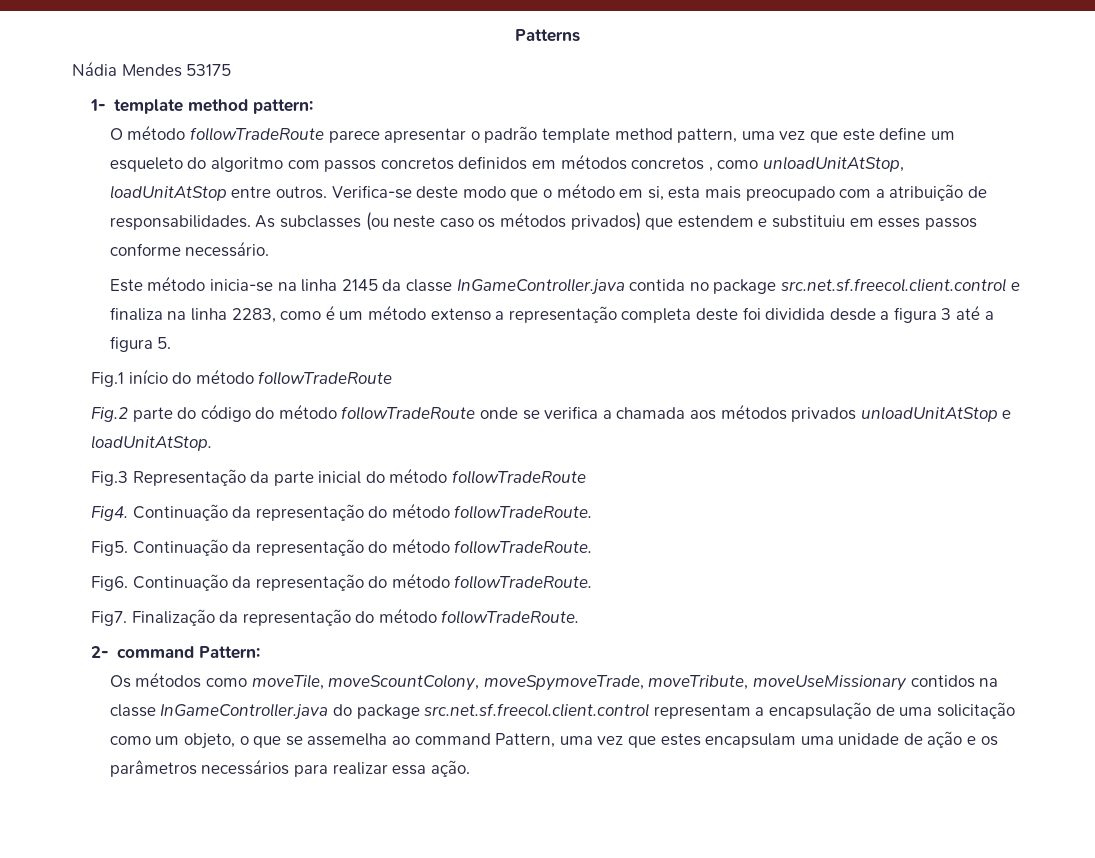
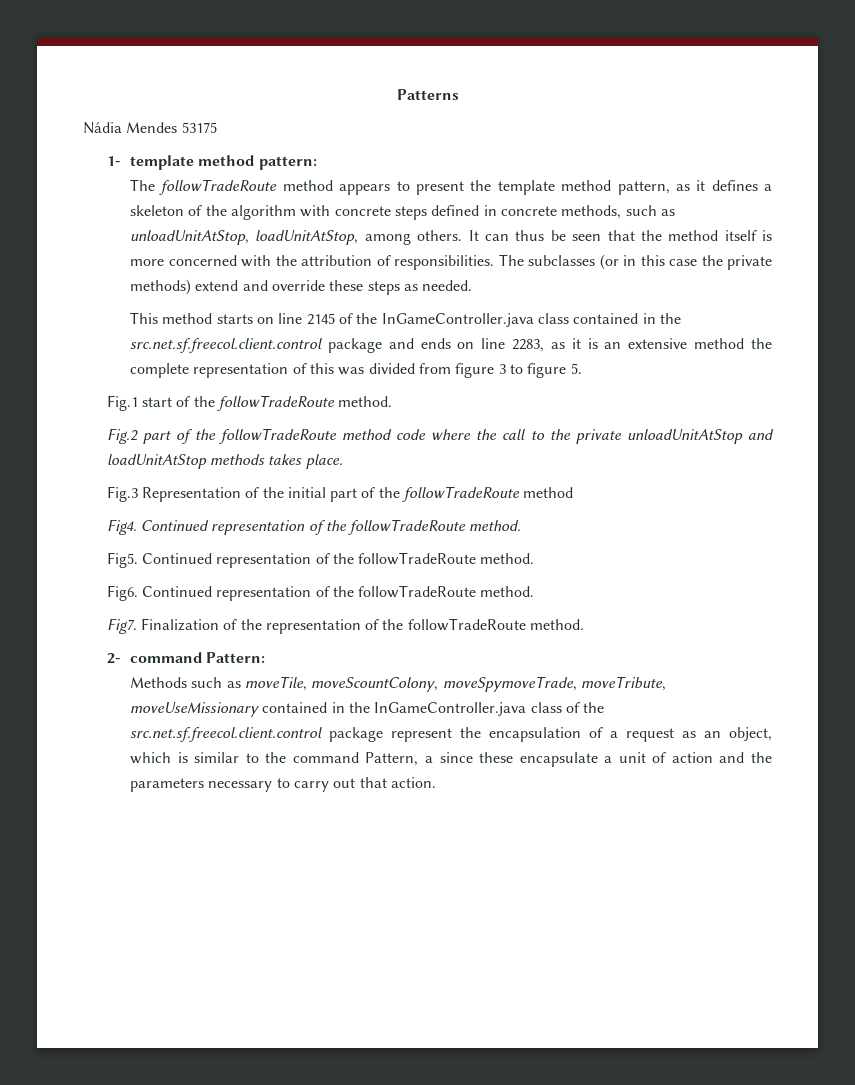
[109,125,955,143] [109,154,904,172] [109,183,987,201] [109,212,977,231] [109,241,270,257] [109,276,1020,295] [109,305,994,323] [109,336,153,352] O método followTradeRoute parece apresentar o padrão template method pattern, uma vez que este define um esqueleto do algoritmo com passos concretos definidos em métodos concretos , como unloadUnitAtStop, loadUnitAtStop entre outros. Verifica-se deste modo que o método em si, esta mais preocupado com a atribuição de responsabilidades. As subclasses (ou neste caso os métodos privados) que estendem e substituiu em esses passos conforme necessário. // Este método inicia-se na linha 2145 da classe InGameController.java contida no package src.net.sf.freecol.client.control e finaliza na linha 2283, como é um método extenso a representação completa deste foi dividida desde a figura 3 até a figura -> [130,179,772,195] [130,205,675,220] [130,230,772,245] [130,254,772,270] [130,279,473,295] [130,312,681,327] [130,338,772,353] [130,363,567,378] The followTradeRoute method appears to present the template method pattern, as it defines a skeleton of the algorithm with concrete steps defined in concrete methods, such as unloadUnitAtStop, loadUnitAtStop, among others. It can thus be seen that the method itself is more concerned with the attribution of responsibilities. The subclasses (or in this case the private methods) extend and override these steps as needed. // This method starts on line 2145 of the InGameController.java class contained in the src.net.sf.freecol.client.control package and ends on line 2283, as it is an extensive method the complete representation of this was divided from figure 3 to figure
[128,369,393,385] início do método followTradeRoute -> [141,395,393,411] start of the followTradeRoute method.
[132,404,1012,422] [90,435,212,451] [90,468,587,486] parte do código do método followTradeRoute onde se verifica a chamada aos métodos privados unloadUnitAtStop e loadUnitAtStop. // Fig.3 Representação da parte inicial do método followTradeRoute -> [142,428,774,444] [106,454,343,469] [106,486,574,502] part of the followTradeRoute method code where the call to the private unloadUnitAtStop and loadUnitAtStop methods takes place. // Fig.3 Representation of the initial part of the followTradeRoute method
[132,503,593,521] [90,538,593,556] [90,573,593,591] [90,608,580,626] Continuação da representação do método followTradeRoute. // Fig5. Continuação da representação do método followTradeRoute. // Fig6. Continuação da representação do método followTradeRoute. // Fig7. Finalização da representação do método followTradeRoute. -> [140,519,522,535] [106,552,535,568] [106,585,535,601] [106,618,585,634] Continued representation of the followTradeRoute method. // Fig5. Continued representation of the followTradeRoute method. // Fig6. Continued representation of the followTradeRoute method. // Fig7. Finalization of the representation of the followTradeRoute method.
[109,672,248,688] Os métodos como -> [130,677,241,688] Methods such as
[910,675,999,688] [109,702,1015,720] [109,731,998,749] [109,759,470,777] contidos na classe InGameController.java do package src.net.sf.freecol.client.control representam a encapsulação de uma solicitação como um objeto, o que se assemelha ao command Pattern, uma vez que estes encapsulam uma unidade de ação e os parâmetros necessários para realizar essa ação. -> [262,702,605,716] [130,727,772,742] [130,752,773,767] [130,777,437,792] contained in the InGameController.java class of the src.net.sf.freecol.client.control package represent the encapsulation of a request as an object, which is similar to the command Pattern, a since these encapsulate a unit of action and the parameters necessary to carry out that action.

